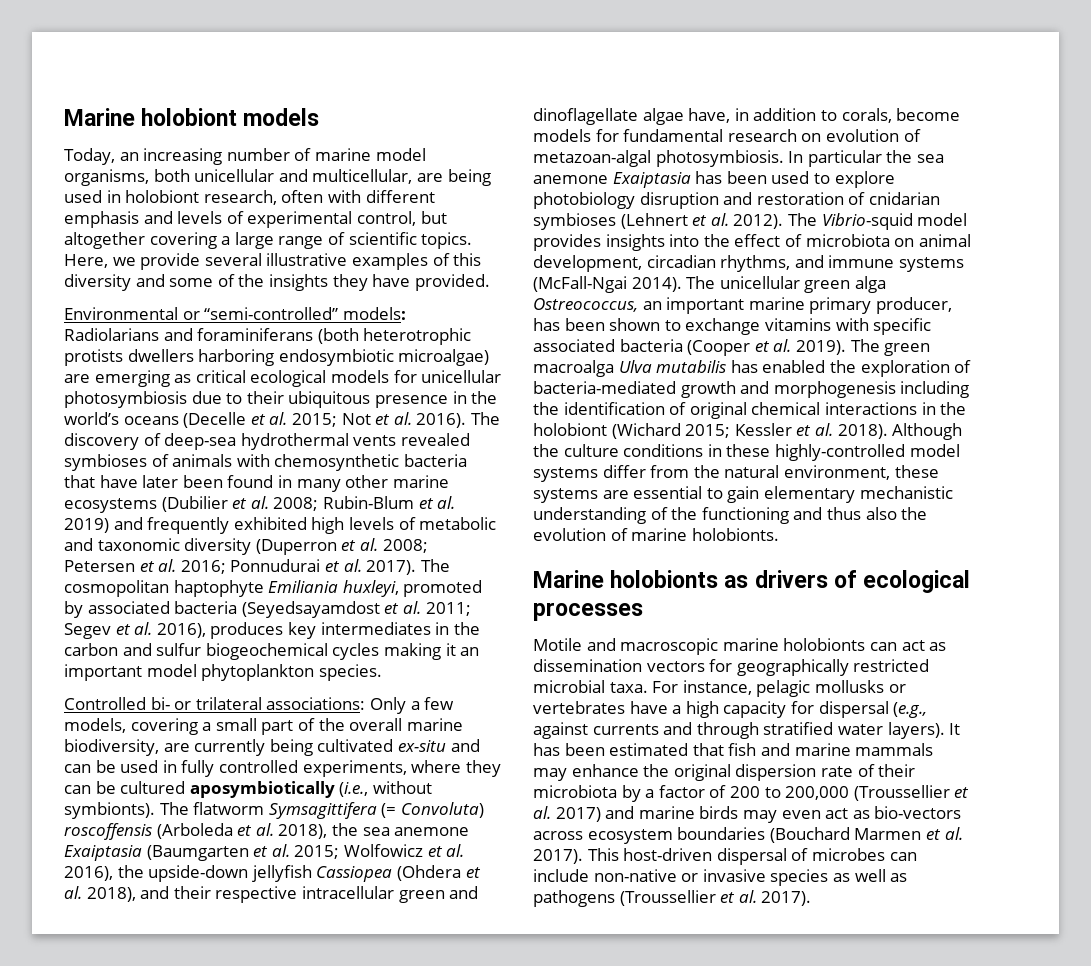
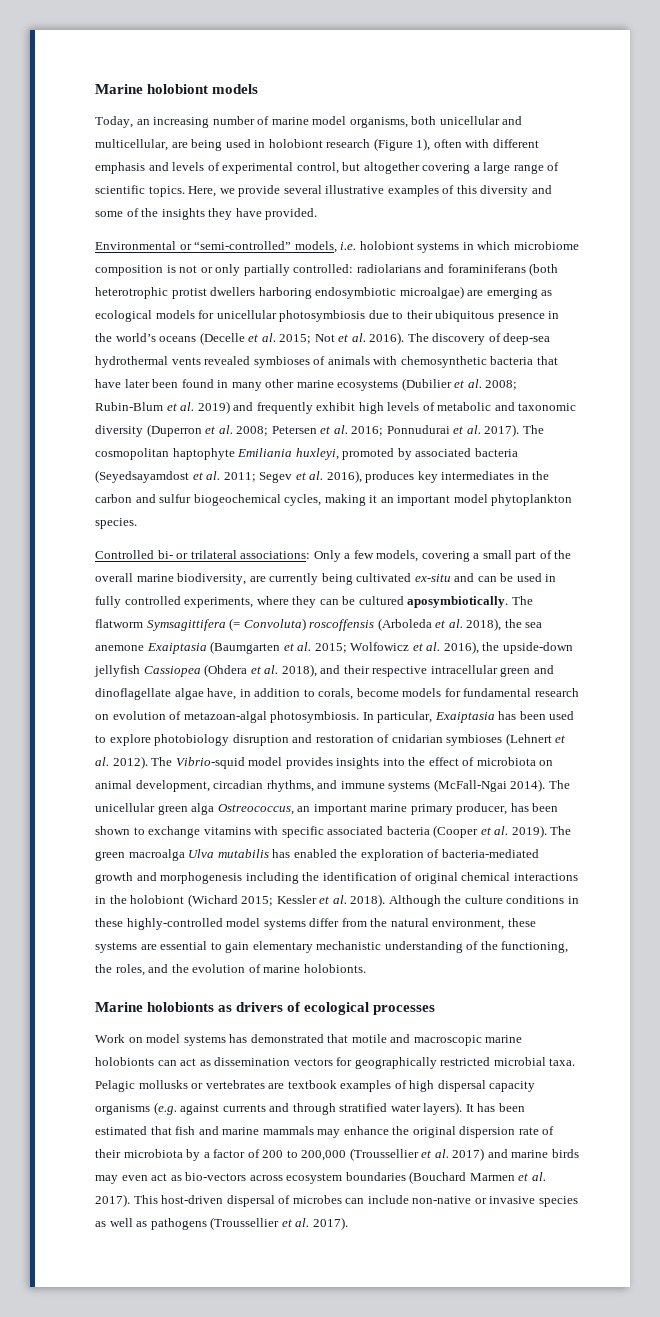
[203,190,277,205] research, -> [326,138,431,151] research (Figure 1),
[342,307,406,320] [64,328,159,341] models: Radiolarians -> [294,241,579,253] [95,264,421,276] models, i.e. holobiont systems in which microbiome composition is not or only partially controlled: radiolarians
[64,349,123,366] protists -> [171,288,207,299] protist
[195,370,246,383] critical -> (553, 293) none
[233,517,307,530] exhibited -> [316,402,356,411] exhibit
[332,643,380,660] cycles -> [284,494,322,506] cycles,
[189,781,432,798] [64,802,155,819] aposymbiotically (i.e., without symbionts). -> [407,596,509,608] aposymbiotically.
[807,150,944,167] [533,175,608,184] particular the sea anemone -> [377,711,433,723] particular,
[701,507,897,524] functioning and thus also -> [501,941,569,953] [95,964,169,976] functioning, the roles, and
[533,638,582,651] Motile -> [95,1034,387,1046] Work on model systems has demonstrated that motile
[652,680,906,697] [533,701,928,718] For instance, pelagic mollusks or vertebrates have a high capacity for dispersal (e.g., -> [95,1080,536,1092] [95,1102,177,1115] Pelagic mollusks or vertebrates are textbook examples of high dispersal capacity organisms (e.g.

